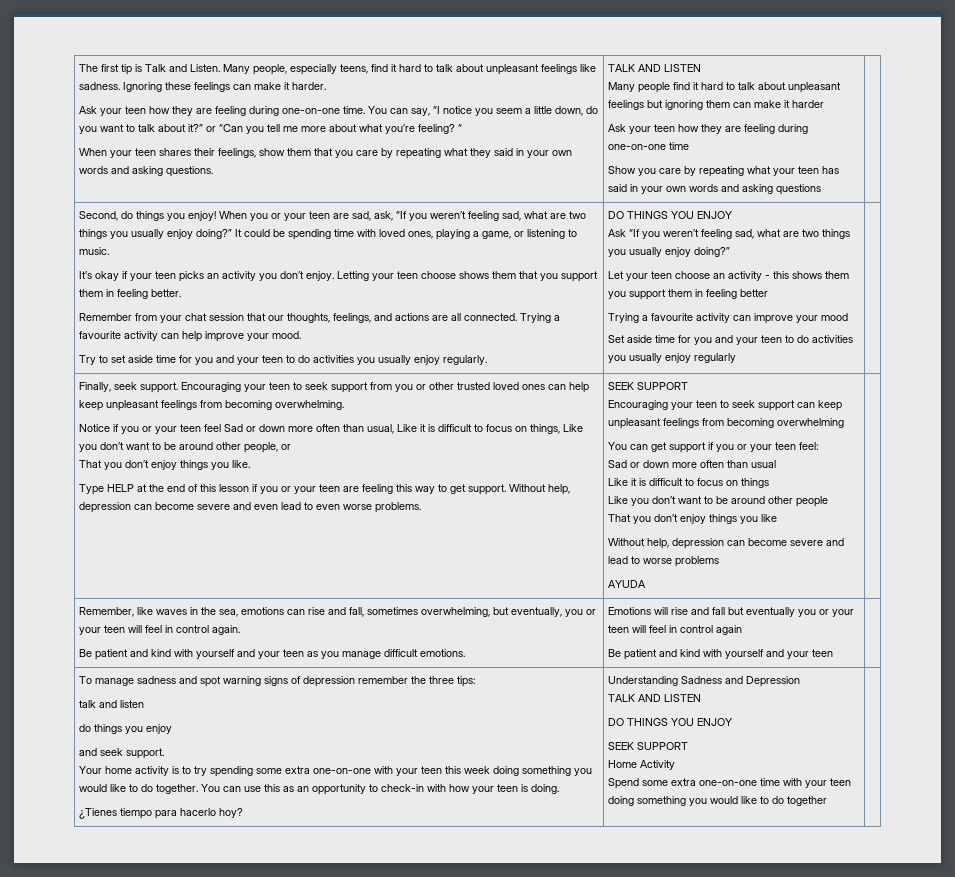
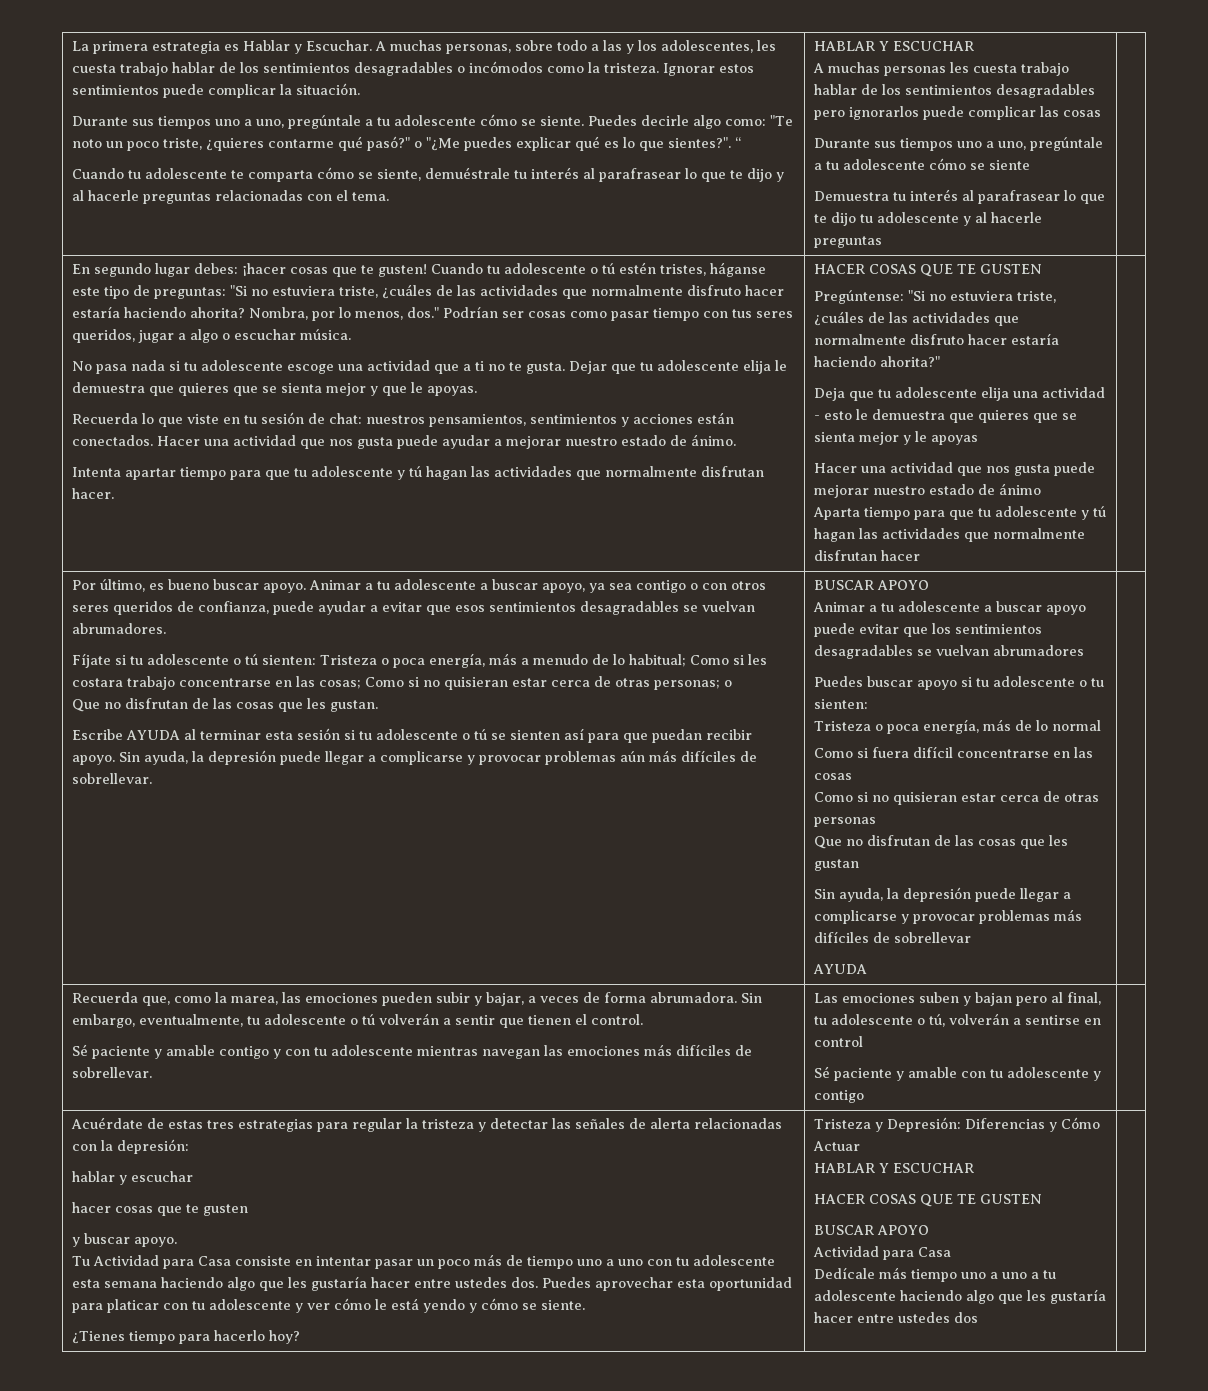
[78,64,596,75] [78,82,326,92] [78,106,598,116] [78,124,462,134] [78,148,572,159] [78,166,213,177] [607,64,701,72] [607,82,841,93] [607,100,824,110] [607,124,808,134] [607,142,689,150] [607,166,839,177] [607,184,821,195] [78,211,586,221] [78,229,577,240] [78,247,109,255] [78,271,598,282] [78,289,181,299] [78,313,560,323] [78,331,301,342] [78,355,487,365] [607,211,732,219] [607,229,850,239] [607,247,730,257] [607,271,849,281] [607,289,768,300] [607,313,848,324] [607,335,853,345] [607,353,736,363] [78,382,589,393] [78,400,344,411] [78,424,583,434] [78,442,291,453] [78,460,250,470] [78,484,570,495] [78,502,421,513] [607,382,688,390] [607,400,842,411] [607,418,844,429] [607,442,818,453] [607,460,776,468] [607,478,769,488] [607,496,828,507] [607,514,777,524] [607,538,844,549] [607,556,719,567] [607,580,646,588] [78,607,596,617] [78,625,240,635] [78,649,465,660] [607,607,854,617] [607,625,742,635] [607,649,833,660] [78,676,475,687] [78,700,144,708] [78,724,172,734] [78,748,164,759] [78,766,592,777] [78,784,559,795] The first tip is Talk and Listen. Many people, especially teens, find it hard to talk about unpleasant feelings like sadness. Ignoring these feelings can make it harder. // Ask your teen how they are feeling during one-on-one time. You can say, “I notice you seem a little down, do you want to talk about it?” or “Can you tell me more about what you’re feeling? “ // When your teen shares their feelings, show them that you care by repeating what they said in your own words and asking questions. | TALK AND LISTEN // Many people find it hard to talk about unpleasant feelings but ignoring them can make it harder // Ask your teen how they are feeling during one-on-one time // Show you care by repeating what your teen has said in your own words and asking questions | // Second, do things you enjoy! When you or your teen are sad, ask, “If you weren’t feeling sad, what are two things you usually enjoy doing?” It could be spending time with loved ones, playing a game, or listening to music. // It’s okay if your teen picks an activity you don’t enjoy. Letting your teen choose shows them that you support them in feeling better. // Remember from your chat session that our thoughts, feelings, and actions are all connected. Trying a favourite activity can help improve your mood. // Try to set aside time for you and your teen to do activities you usually enjoy regularly. | DO THINGS YOU ENJOY // Ask “If you weren’t feeling sad, what are two things you usually enjoy doing?” // Let your teen choose an activity - this shows them you support them in feeling better // Trying a favourite activity can improve your mood // Set aside time for you and your teen to do activities you usually enjoy regularly | // Finally, seek support. Encouraging your teen to seek support from you or other trusted loved ones can help keep unpleasant feelings from becoming overwhelming. // Notice if you or your teen feel Sad or down more often than usual, Like it is difficult to focus on things, Like you don’t want to be around other people, or // That you don’t enjoy things you like. // Type HELP at the end of this lesson if you or your teen are feeling this way to get support. Without help, depression can become severe and even lead to even worse problems. | SEEK SUPPORT // Encouraging your teen to seek support can keep unpleasant feelings from becoming overwhelming // You can get support if you or your teen feel: // Sad or down more often than usual // Like it is difficult to focus on things // Like you don’t want to be around other people // That you don’t enjoy things you like // Without help, depression can become severe and lead to worse problems // AYUDA | // Remember, like waves in the sea, emotions can rise and fall, sometimes overwhelming, but eventually, you or your teen will feel in control again. // Be patient and kind with yourself and your teen as you manage difficult emotions. | Emotions will rise and fall but eventually you or your teen will feel in control again // Be patient and kind with yourself and your teen | // To manage sadness and spot warning signs of depression remember the three tips: // talk and listen // do things you enjoy // and seek support. // Your home activity is to try spending some extra one-on-one with your teen this week doing something you would like to do together. You can use this as an opportunity to check-in with how your teen is doing. -> [72,40,777,54] [72,61,755,76] [72,83,361,98] [72,114,794,129] [72,136,742,151] [72,167,785,182] [72,190,390,204] [814,41,975,51] [813,62,1070,76] [814,84,1096,98] [814,106,1102,120] [814,137,1104,151] [814,158,1031,170] [814,189,1106,204] [814,212,1043,226] [814,236,883,248] [72,262,767,277] [72,284,785,299] [72,306,794,321] [72,329,352,343] [72,360,788,374] [72,382,478,396] [72,412,735,427] [72,434,737,449] [72,466,765,480] [72,488,115,499] [814,264,1043,277] [814,290,1057,304] [814,311,1020,326] [814,333,1060,345] [814,356,941,367] [814,387,1106,401] [814,409,1078,423] [814,431,979,445] [814,462,1096,476] [814,483,1042,498] [813,506,1107,520] [814,528,1086,542] [814,550,921,561] [72,579,767,593] [72,601,756,615] [72,623,167,634] [72,653,768,668] [72,676,733,690] [72,698,379,712] [72,728,753,743] [72,750,758,765] [72,773,153,784] [814,580,930,590] [813,601,1087,615] [814,623,1043,637] [814,645,1085,659] [814,676,1105,690] [814,699,869,709] [814,719,1102,734] [814,746,1094,758] [814,773,853,780] [814,791,1100,805] [814,817,877,827] [814,835,1069,849] [814,859,860,871] [814,887,1072,902] [814,909,1083,924] [814,931,972,943] [813,964,868,974] [72,992,763,1006] [72,1013,644,1028] [72,1044,753,1059] [72,1067,153,1078] [814,992,1102,1006] [814,1013,1102,1027] [814,1036,864,1047] [814,1066,1102,1081] [814,1090,865,1103] [71,1117,783,1132] [72,1139,190,1154] [72,1171,194,1185] [72,1202,249,1216] [72,1233,178,1247] [72,1254,776,1269] [72,1276,793,1291] [72,1298,586,1313] La primera estrategia es Hablar y Escuchar. A muchas personas, sobre todo a las y los adolescentes, les cuesta trabajo hablar de los sentimientos desagradables o incómodos como la tristeza. Ignorar estos sentimientos puede complicar la situación. // Durante sus tiempos uno a uno, pregúntale a tu adolescente cómo se siente. Puedes decirle algo como: "Te noto un poco triste, ¿quieres contarme qué pasó?" o "¿Me puedes explicar qué es lo que sientes?". “ // Cuando tu adolescente te comparta cómo se siente, demuéstrale tu interés al parafrasear lo que te dijo y al hacerle preguntas relacionadas con el tema. | HABLAR Y ESCUCHAR // A muchas personas les cuesta trabajo hablar de los sentimientos desagradables pero ignorarlos puede complicar las cosas // Durante sus tiempos uno a uno, pregúntale a tu adolescente cómo se siente // Demuestra tu interés al parafrasear lo que te dijo tu adolescente y al hacerle preguntas | // En segundo lugar debes: ¡hacer cosas que te gusten! Cuando tu adolescente o tú estén tristes, háganse este tipo de preguntas: "Si no estuviera triste, ¿cuáles de las actividades que normalmente disfruto hacer estaría haciendo ahorita? Nombra, por lo menos, dos." Podrían ser cosas como pasar tiempo con tus seres queridos, jugar a algo o escuchar música. // No pasa nada si tu adolescente escoge una actividad que a ti no te gusta. Dejar que tu adolescente elija le demuestra que quieres que se sienta mejor y que le apoyas. // Recuerda lo que viste en tu sesión de chat: nuestros pensamientos, sentimientos y acciones están conectados. Hacer una actividad que nos gusta puede ayudar a mejorar nuestro estado de ánimo. // Intenta apartar tiempo para que tu adolescente y tú hagan las actividades que normalmente disfrutan hacer. | HACER COSAS QUE TE GUSTEN // Pregúntense: "Si no estuviera triste, ¿cuáles de las actividades que normalmente disfruto hacer estaría haciendo ahorita?" // Deja que tu adolescente elija una actividad - esto le demuestra que quieres que se sienta mejor y le apoyas // Hacer una actividad que nos gusta puede mejorar nuestro estado de ánimo // Aparta tiempo para que tu adolescente y tú hagan las actividades que normalmente disfrutan hacer | // Por último, es bueno buscar apoyo. Animar a tu adolescente a buscar apoyo, ya sea contigo o con otros seres queridos de confianza, puede ayudar a evitar que esos sentimientos desagradables se vuelvan abrumadores. // Fíjate si tu adolescente o tú sienten: Tristeza o poca energía, más a menudo de lo habitual; Como si les costara trabajo concentrarse en las cosas; Como si no quisieran estar cerca de otras personas; o // Que no disfrutan de las cosas que les gustan. // Escribe AYUDA al terminar esta sesión si tu adolescente o tú se sienten así para que puedan recibir apoyo. Sin ayuda, la depresión puede llegar a complicarse y provocar problemas aún más difíciles de sobrellevar. | BUSCAR APOYO // Animar a tu adolescente a buscar apoyo puede evitar que los sentimientos desagradables se vuelvan abrumadores // Puedes buscar apoyo si tu adolescente o tu sienten: // Tristeza o poca energía, más de lo normal // Como si fuera difícil concentrarse en las cosas // Como si no quisieran estar cerca de otras personas // Que no disfrutan de las cosas que les gustan // Sin ayuda, la depresión puede llegar a complicarse y provocar problemas más difíciles de sobrellevar // AYUDA | // Recuerda que, como la marea, las emociones pueden subir y bajar, a veces de forma abrumadora. Sin embargo, eventualmente, tu adolescente o tú volverán a sentir que tienen el control. // Sé paciente y amable contigo y con tu adolescente mientras navegan las emociones más difíciles de sobrellevar. | Las emociones suben y bajan pero al final, tu adolescente o tú, volverán a sentirse en control // Sé paciente y amable con tu adolescente y contigo | // Acuérdate de estas tres estrategias para regular la tristeza y detectar las señales de alerta relacionadas con la depresión: // hablar y escuchar // hacer cosas que te gusten // y buscar apoyo. // Tu Actividad para Casa consiste en intentar pasar un poco más de tiempo uno a uno con tu adolescente esta semana haciendo algo que les gustaría hacer entre ustedes dos. Puedes aprovechar esta oportunidad para platicar con tu adolescente y ver cómo le está yendo y cómo se siente.
[607,676,800,687] [607,694,701,702] [607,718,732,726] [607,742,688,750] [607,760,675,770] [607,778,851,789] [607,796,827,806] Understanding Sadness and Depression // TALK AND LISTEN // DO THINGS YOU ENJOY // SEEK SUPPORT // Home Activity // Spend some extra one-on-one time with your teen doing something you would like to do together -> [814,1117,1101,1132] [813,1141,861,1151] [814,1163,975,1173] [814,1194,1043,1207] [814,1225,930,1235] [813,1246,952,1260] [814,1267,1057,1282] [814,1289,1107,1304] [814,1312,979,1323] Tristeza y Depresión: Diferencias y Cómo Actuar // HABLAR Y ESCUCHAR // HACER COSAS QUE TE GUSTEN // BUSCAR APOYO // Actividad para Casa // Dedícale más tiempo uno a uno a tu adolescente haciendo algo que les gustaría hacer entre ustedes dos

